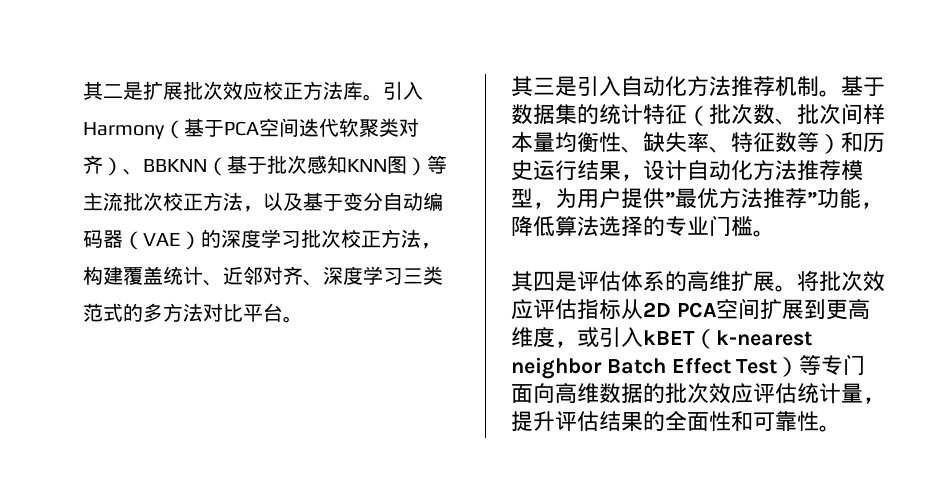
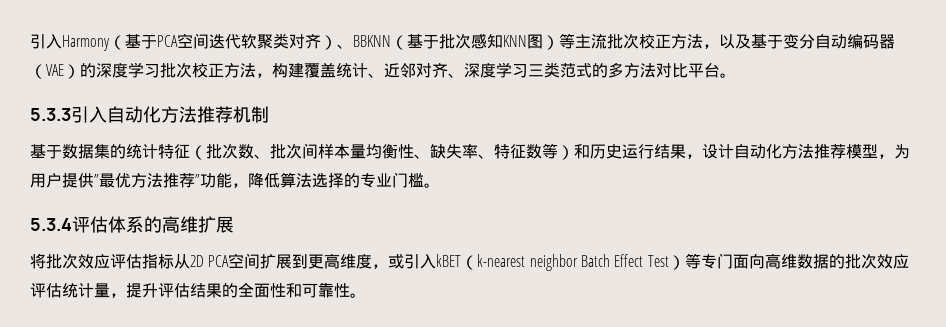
[83,81,383,101] 其二是扩展批次效应校正方法库。 -> (30, 41) none
[511,76,577,97] 其三是 -> [30,108,71,121] 5.3.3
[819,90,841,97] 。 -> (269, 114) //
[511,271,577,292] 其四是 -> [30,218,72,231] 5.3.4
[775,285,797,292] 。 -> (234, 224) //

